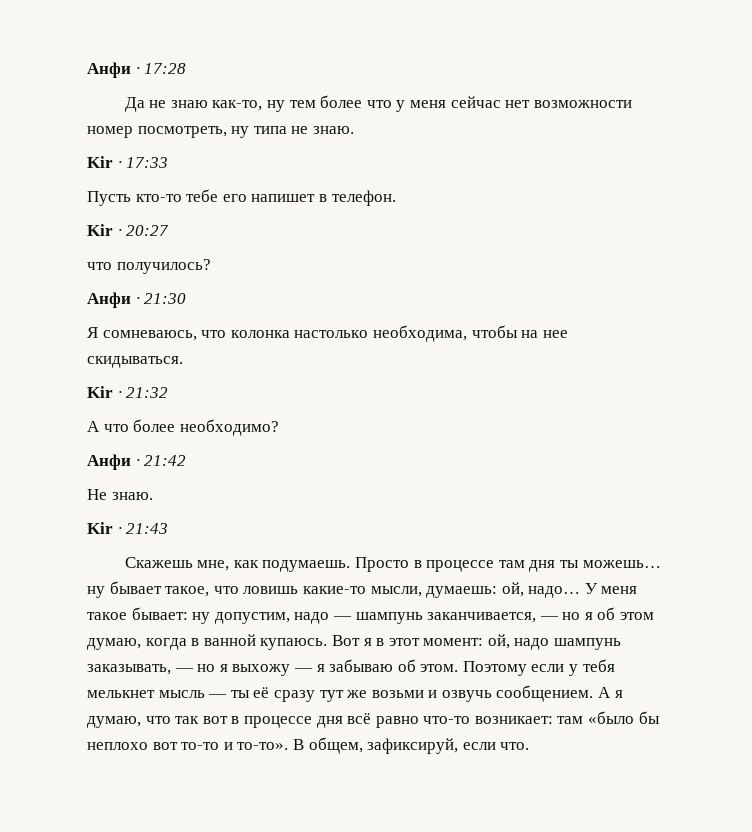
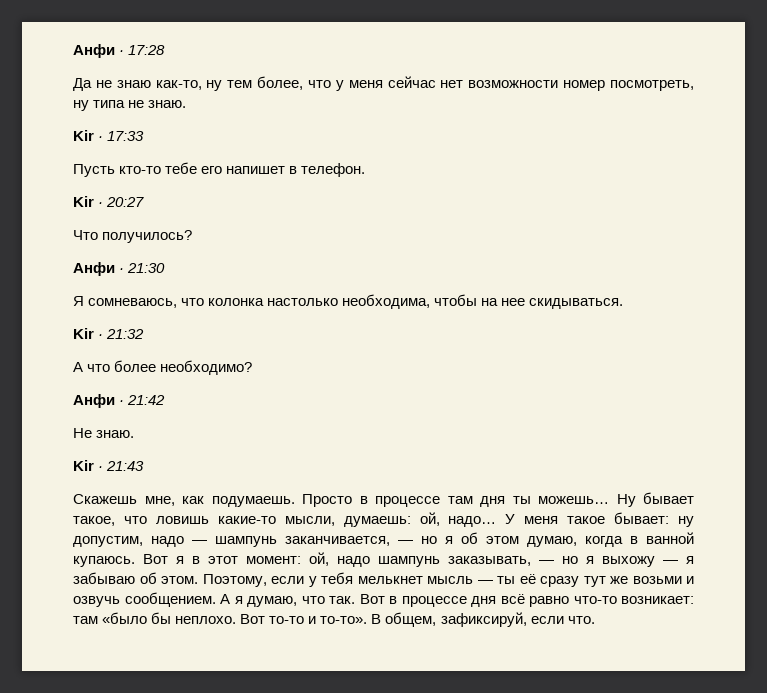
[320,95,363,108] более -> [257,76,304,90] более,
[87,262,112,270] что -> [73,230,98,240] Что
[87,586,105,598] ну -> [616,494,636,507] Ну
[462,661,527,676] Поэтому -> [202,574,267,587] Поэтому,
[175,716,228,724] так вот -> [329,594,385,604] так. Вот
[87,742,178,750] неплохо вот -> [175,614,266,624] неплохо. Вот

